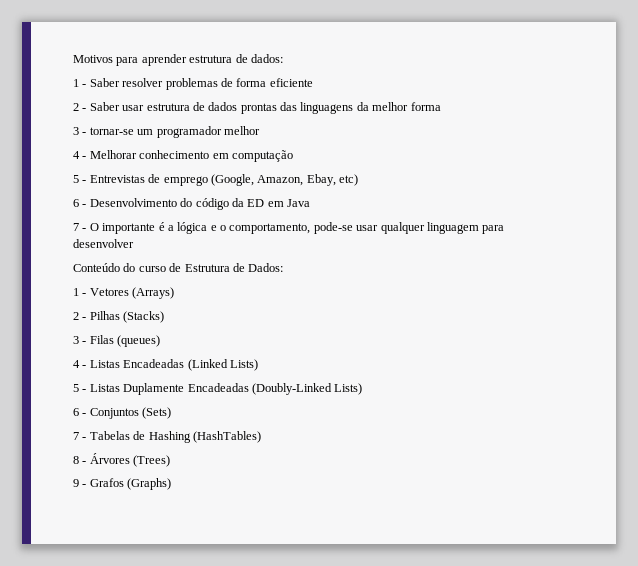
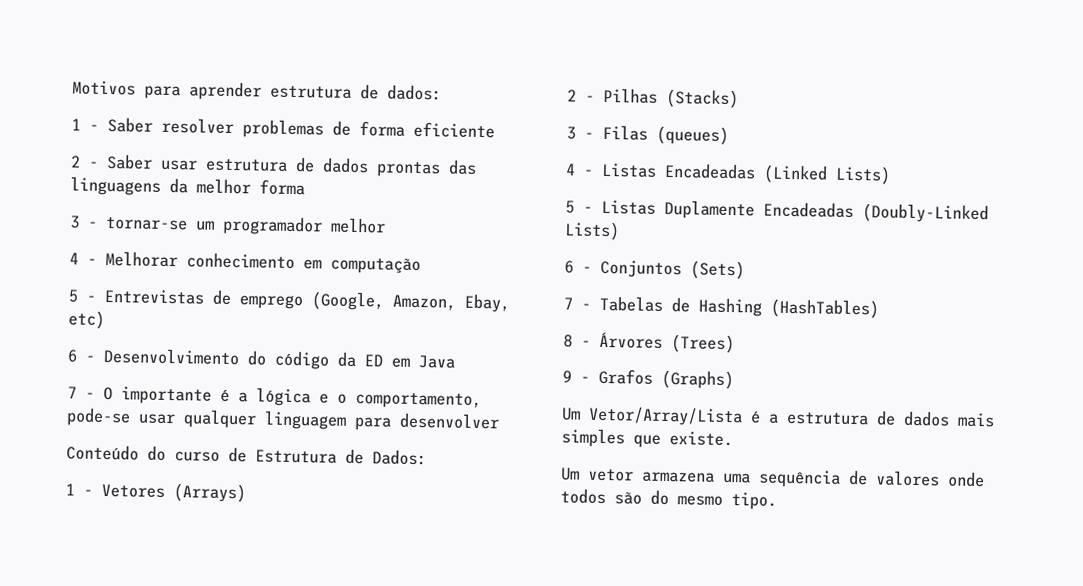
(172, 484) none -> [561,405,995,428] [561,428,733,448] [560,467,985,488] [560,488,777,510] // Um Vetor/Array/Lista é a estrutura de dados mais simples que existe. // Um vetor armazena uma sequência de valores onde todos são do mesmo tipo.

